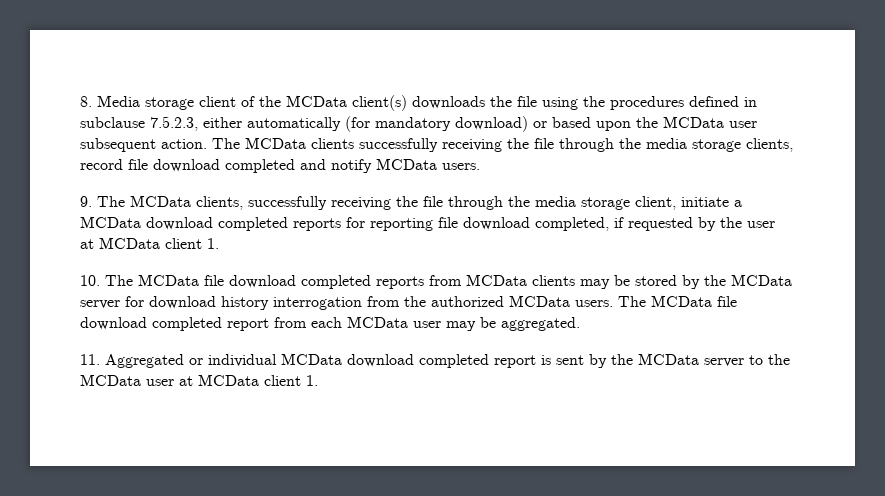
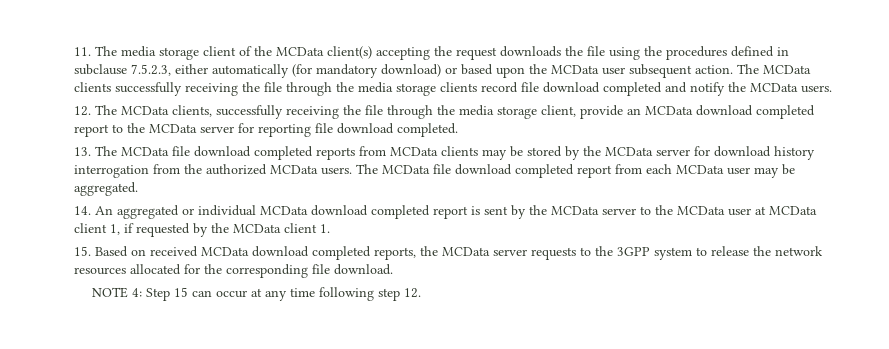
[80,95,141,107] 8. Media -> [73,46,156,57] 11. The media
(408, 103) none -> [375,46,497,60] accepting the request
[746,138,794,152] clients, -> [439,82,477,92] clients
(373, 166) none -> [727,82,746,92] the
[80,196,93,207] 9. -> [73,106,91,116] 12.
[681,197,743,207] [80,216,776,231] [80,237,220,249] [80,275,101,286] initiate a MCData download completed reports for reporting file download completed, if requested by the user at MCData client 1. // 10. -> [579,105,815,119] [73,123,458,137] [73,147,91,156] provide an MCData download completed report to the MCData server for reporting file download completed. // 13.
[80,354,185,368] 11. Aggregated -> [73,205,179,219] 14. An aggregated
[306,375,319,386] 1. -> [109,223,330,237] [73,246,823,260] [73,264,393,278] [92,287,422,301] 1, if requested by the MCData client 1. // 15. Based on received MCData download completed reports, the MCData server requests to the 3GPP system to release the network resources allocated for the corresponding file download. // NOTE 4: Step 15 can occur at any time following step 12.

